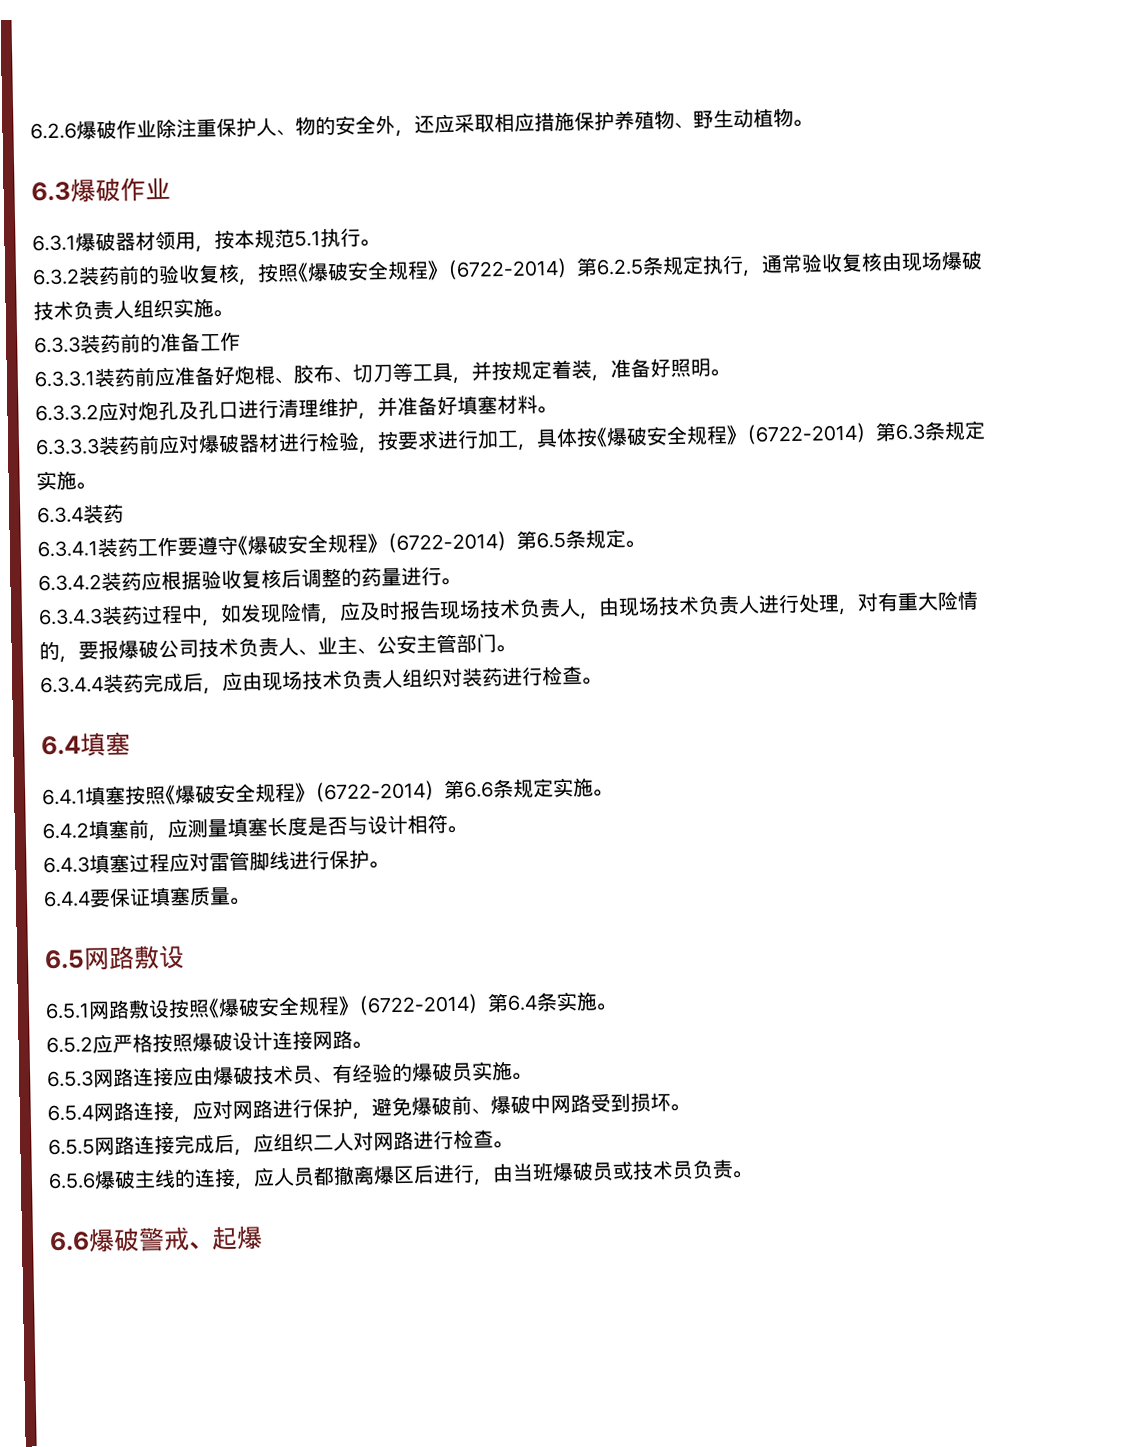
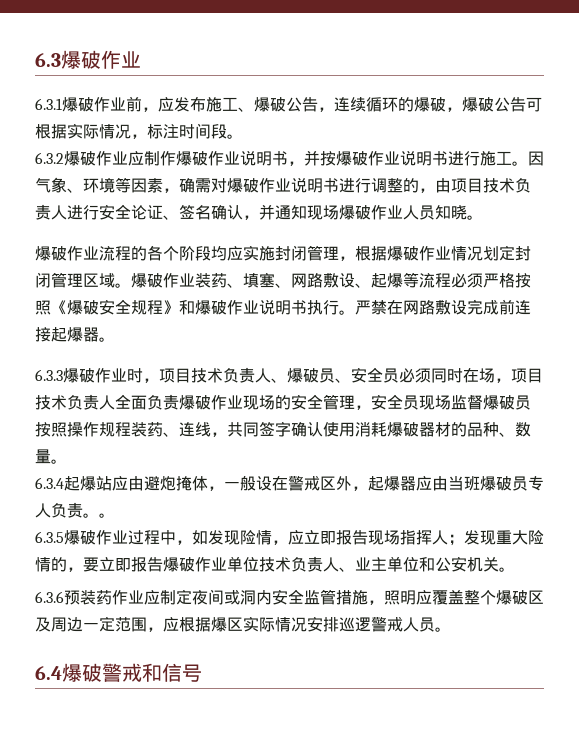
[30,107,813,140] 6.2.6爆破作业除注重保护人、物的安全外，还应采取相应措施保护养殖物、野生动植物。 // -> (35, 60) none
[115,227,380,253] [32,250,983,286] [33,298,233,321] [34,331,241,354] [34,358,730,388] [35,394,557,422] [35,420,986,456] [36,470,96,491] [37,503,124,524] [37,528,645,558] [38,566,461,592] [38,605,143,626] 器材领用，按本规范5.1执行。 // 6.3.2装药前的验收复核，按照《爆破安全规程》（6722-2014）第6.2.5条规定执行，通常验收复核由现场爆破技术负责人组织实施。 // 6.3.3装药前的准备工作 // 6.3.3.1装药前应准备好炮棍、胶布、切刀等工具，并按规定着装，准备好照明。 // 6.3.3.2应对炮孔及孔口进行清理维护，并准备好填塞材料。 // 6.3.3.3装药前应对爆破器材进行检验，按要求进行加工，具体按《爆破安全规程》（6722-2014）第6.3条规定实施。 // 6.3.4装药 // 6.3.4.1装药工作要遵守《爆破安全规程》（6722-2014）第6.5条规定。 // 6.3.4.2装药应根据验收复核后调整的药量进行。 // 6.3.4.3装药 -> [94,96,542,112] [35,123,243,139] [35,150,544,166] [35,177,531,193] [35,204,483,220] [35,245,531,261] [35,272,531,288] [35,299,531,315] [35,327,115,342] [35,367,543,383] [35,394,531,410] [35,421,531,437] [35,449,67,464] [35,475,544,491] [35,502,115,518] [35,530,128,545] 作业前，应发布施工、爆破公告，连续循环的爆破，爆破公告可根据实际情况，标注时间段。 // 6.3.2爆破作业应制作爆破作业说明书，并按爆破作业说明书进行施工。因气象、环境等因素，确需对爆破作业说明书进行调整的，由项目技术负责人进行安全论证、签名确认，并通知现场爆破作业人员知晓。 // 爆破作业流程的各个阶段均应实施封闭管理，根据爆破作业情况划定封闭管理区域。爆破作业装药、填塞、网路敷设、起爆等流程必须严格按照《爆破安全规程》和爆破作业说明书执行。严禁在网路敷设完成前连接起爆器。 // 6.3.3爆破作业时，项目技术负责人、爆破员、安全员必须同时在场，项目技术负责人全面负责爆破作业现场的安全管理，安全员现场监督爆破员按照操作规程装药、连线，共同签字确认使用消耗爆破器材的品种、数量。 // 6.3.4起爆站应由避炮掩体，一般设在警戒区外，起爆器应由当班爆破员专人负责。。 // 6.3.5爆破作业
[359,600,401,621] 及时 -> [304,530,336,545] 立即
[479,590,979,620] [39,633,516,663] [40,665,602,695] [41,731,131,757] [42,777,613,806] [42,814,467,842] [43,849,389,874] [43,886,250,908] [44,944,185,971] [45,991,617,1020] [46,1029,372,1054] [47,1060,532,1088] [47,1092,690,1123] [48,1129,513,1156] [48,1159,753,1190] [49,1231,90,1252] 技术负责人，由现场技术负责人进行处理，对有重大险情的，要报爆破公司技术负责人、业主、公安主管部门。 // 6.3.4.4装药完成后，应由现场技术负责人组织对装药进行检查。 // 6.4填塞 // 6.4.1填塞按照《爆破安全规程》（6722-2014）第6.6条规定实施。 // 6.4.2填塞前，应测量填塞长度是否与设计相符。 // 6.4.3填塞过程应对雷管脚线进行保护。 // 6.4.4要保证填塞质量。 // 6.5网路敷设 // 6.5.1网路敷设按照《爆破安全规程》（6722-2014）第6.4条实施。 // 6.5.2应严格按照爆破设计连接网路。 // 6.5.3网路连接应由爆破技术员、有经验的爆破员实施。 // 6.5.4网路连接，应对网路进行保护，避免爆破前、爆破中网路受到损坏。 // 6.5.5网路连接完成后，应组织二人对网路进行检查。 // 6.5.6爆破主线的连接，应人员都撤离爆区后进行，由当班爆破员或技术员负责。 // 6.6 -> [400,530,544,546] [35,556,515,572] [35,589,544,605] [35,616,451,632] [35,666,62,680] 指挥人；发现重大险情的，要立即报告爆破作业单位技术负责人、业主单位和公安机关。 // 6.3.6预装药作业应制定夜间或洞内安全监管措施，照明应覆盖整个爆破区及周边一定范围，应根据爆区实际情况安排巡逻警戒人员。 // 6.4
[189,1225,263,1251] 、起爆 -> [142,663,202,682] 和信号

